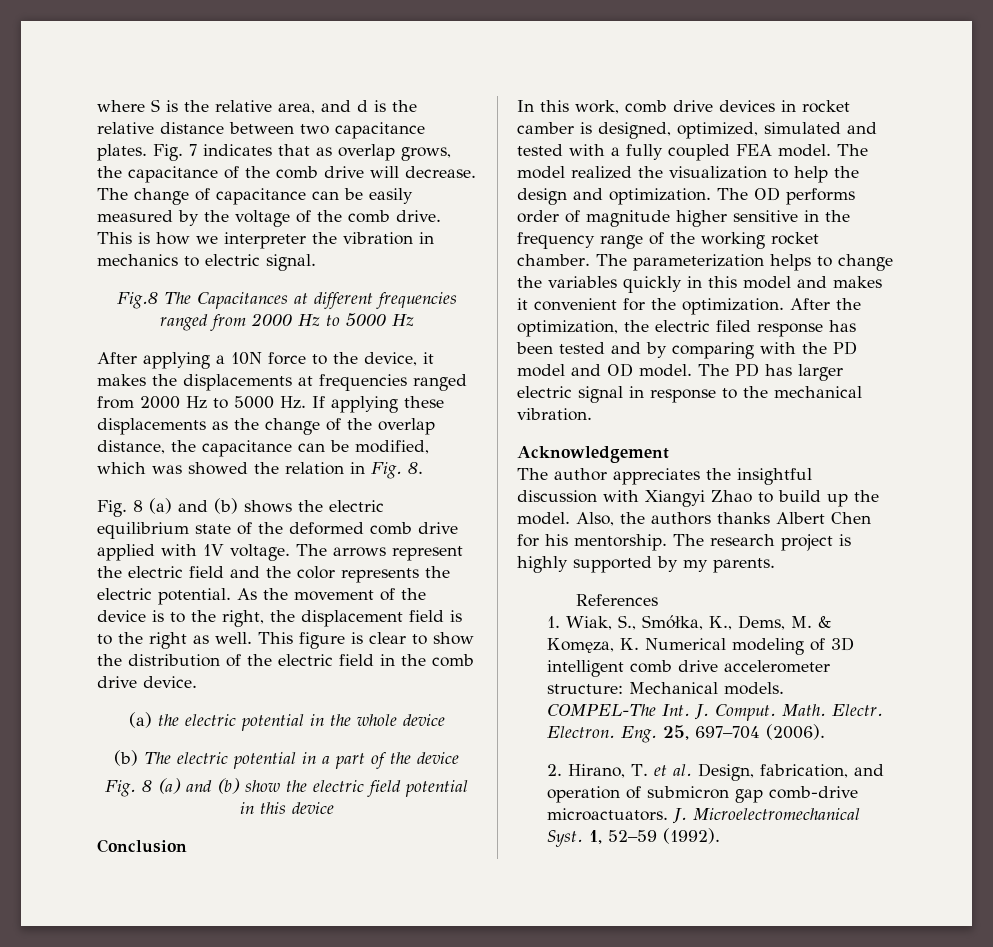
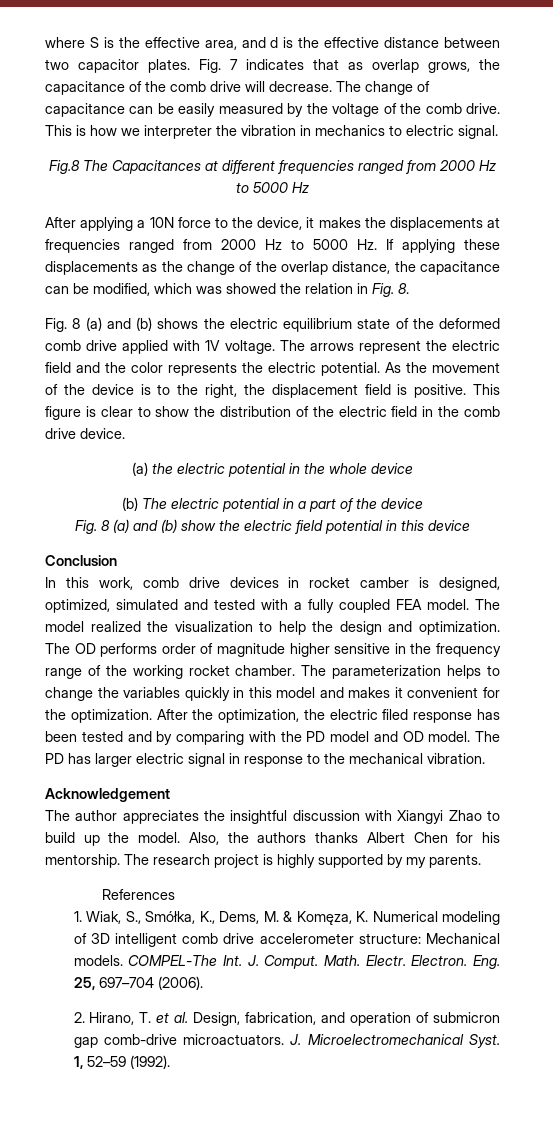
[215,100,272,112] relative -> [144,37,200,48] effective
[97,122,154,134] relative -> [324,37,380,48] effective
[335,122,425,139] capacitance -> [78,59,139,73] capacitor
[97,632,252,649] to the right as well. -> [414,384,467,398] positive.

